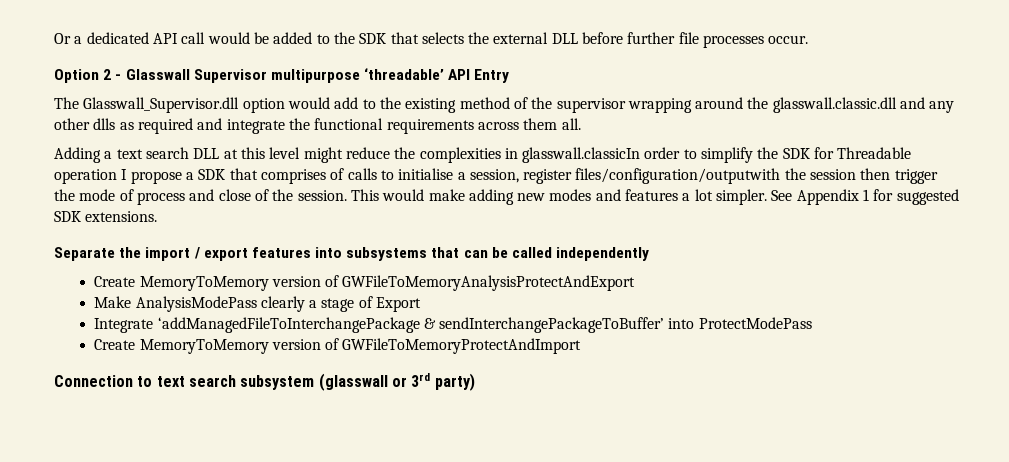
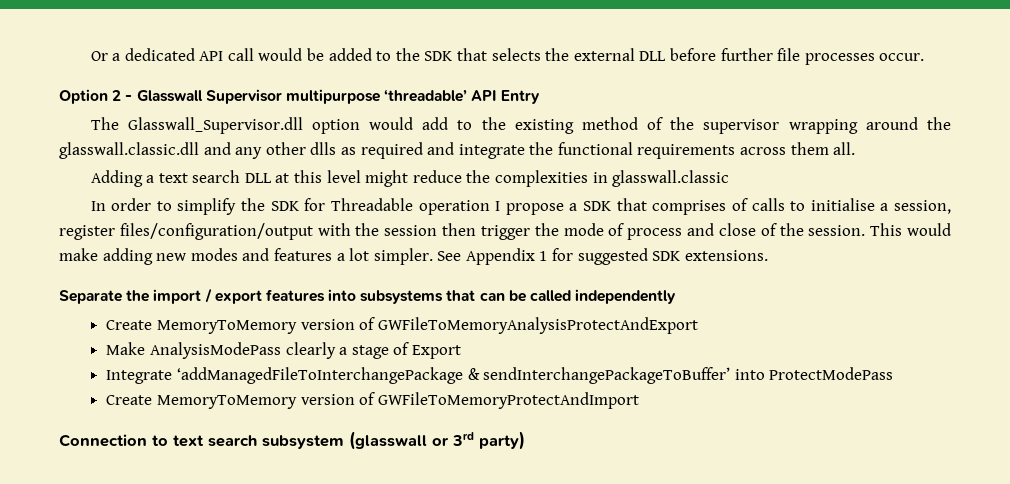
[522,147,641,163] glasswall.classicIn -> [612,170,730,187] [90,201,106,211] glasswall.classic // In
[575,168,781,184] files/configuration/outputwith -> [119,223,351,240] files/configuration/output with

